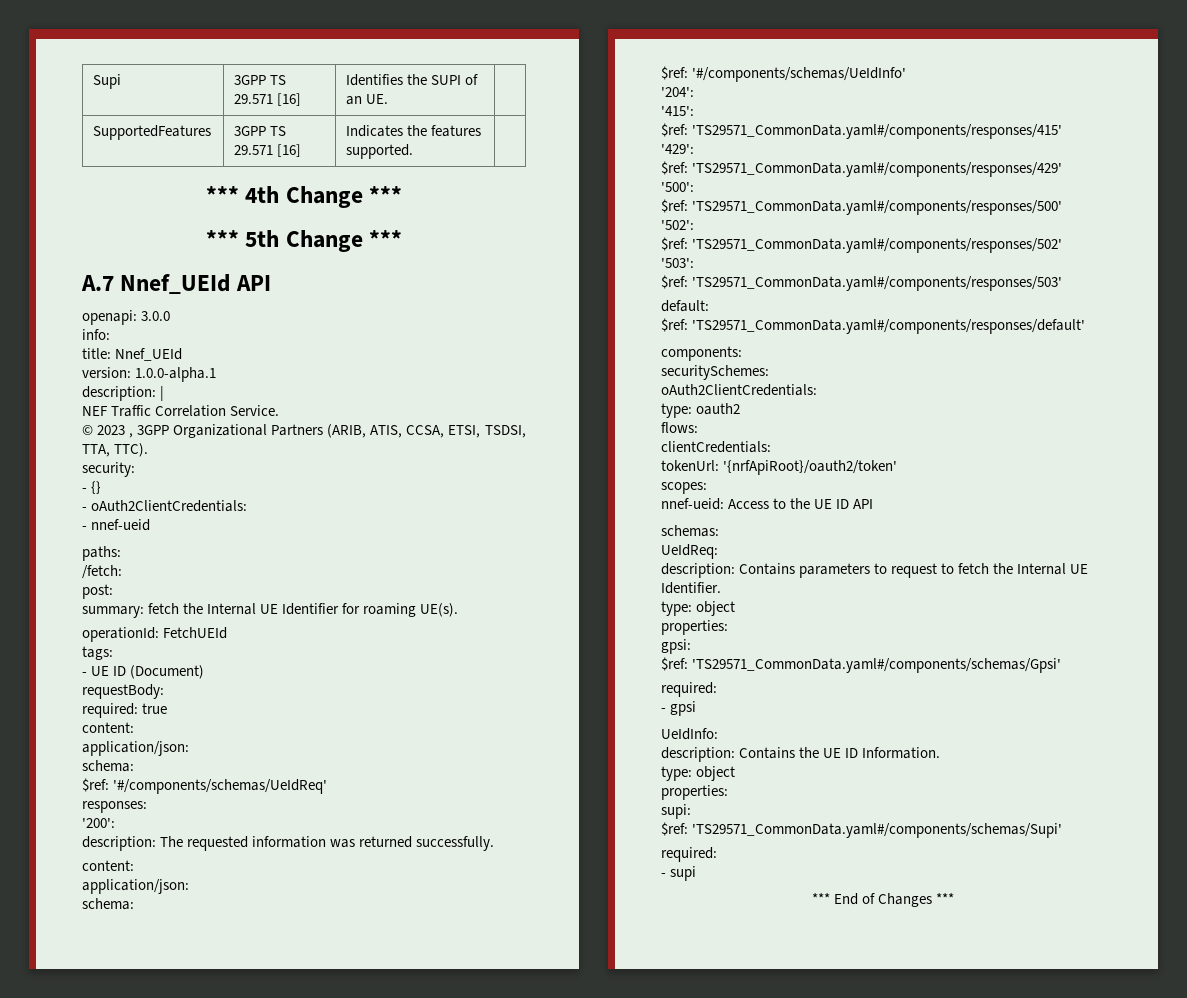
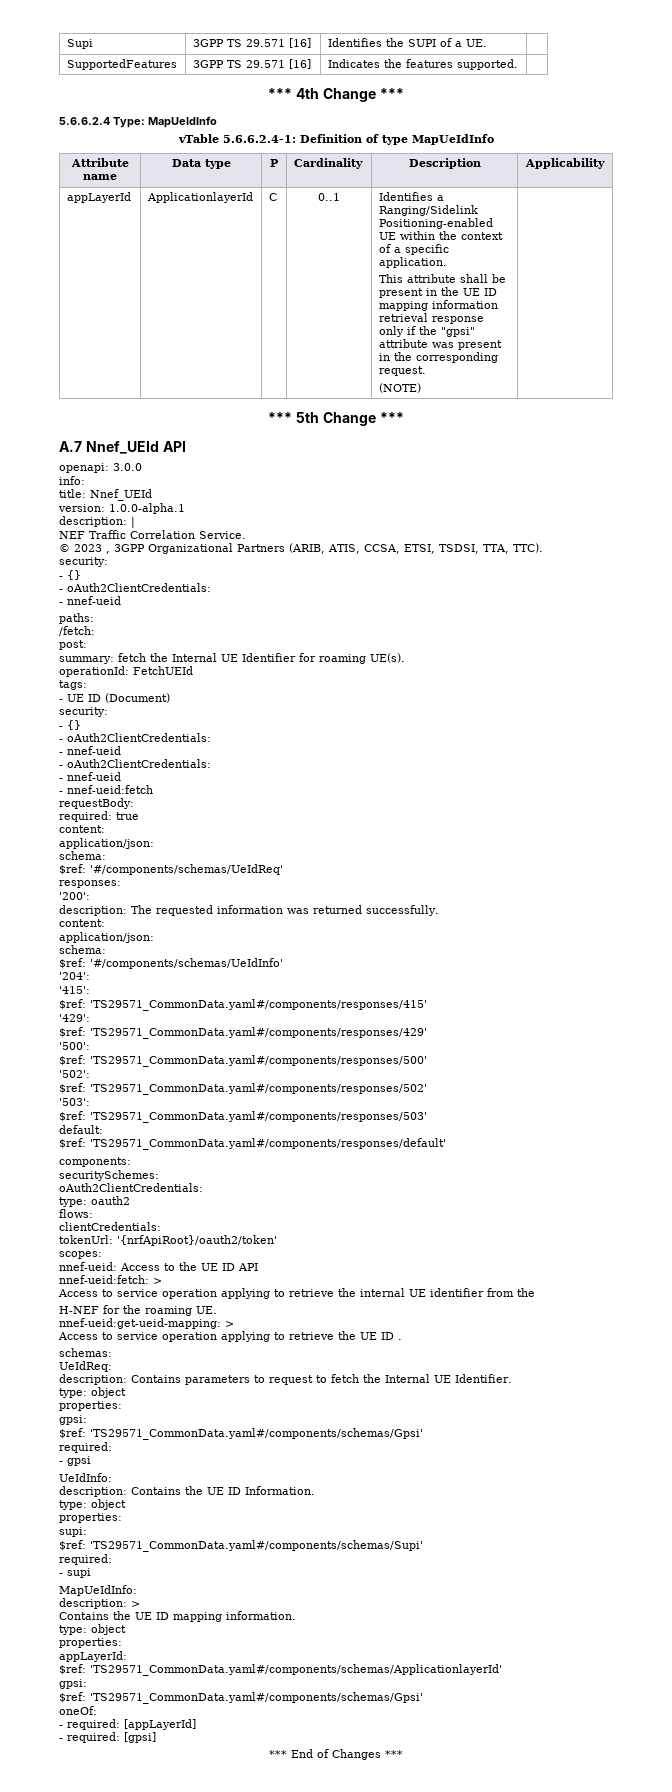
[346,96,363,105] an -> [454,41,462,47] a
(403, 194) none -> [59,116,217,128] [177,134,494,145] [70,158,129,167] [83,174,117,180] [171,159,231,169] [270,159,278,167] [293,158,363,169] [408,158,481,169] [525,158,605,169] [66,192,131,203] [146,192,253,203] [268,193,277,201] [318,193,340,201] [378,192,444,201] [378,205,478,216] [378,218,493,229] [378,231,503,240] [378,244,449,255] [378,257,447,268] [378,274,506,283] [378,287,497,298] [378,300,498,311] [378,313,484,324] [378,326,475,337] [378,339,502,350] [378,352,498,363] [378,366,426,376] [378,383,421,393] // 5.6.6.2.4 Type: MapUeIdInfo // vTable 5.6.6.2.4-1: Definition of type MapUeIdInfo // Attribute name | Data type | P | Cardinality | Description | Applicability // appLayerId | ApplicationlayerId | C | 0..1 | Identifies a Ranging/Sidelink Positioning-enabled UE within the context of a specific application. // This attribute shall be present in the UE ID mapping information retrieval response only if the "gpsi" attribute was present in the corresponding request. // (NOTE) |
(205, 672) none -> [59,707,108,717] [59,720,81,730] [59,733,211,742] [59,746,121,755] [59,759,211,768] [59,772,121,781] [59,785,153,794] // security: // - {} // - oAuth2ClientCredentials: // - nnef-ueid // - oAuth2ClientCredentials: // - nnef-ueid // - nnef-ueid:fetch
(874, 504) none -> [59,1275,162,1284] [58,1288,535,1299] [59,1305,217,1316] [59,1318,234,1329] [58,1331,402,1342] // nnef-ueid:fetch: > // Access to service operation applying to retrieve the internal UE identifier from the // H-NEF for the roaming UE. // nnef-ueid:get-ueid-mapping: > // Access to service operation applying to retrieve the UE ID .
(697, 873) none -> [59,1585,137,1596] [59,1598,140,1609] [59,1611,296,1622] [59,1624,126,1635] [59,1638,122,1648] [59,1651,127,1662] [59,1664,502,1676] [59,1679,87,1689] [59,1692,423,1704] [59,1706,97,1715] [59,1719,196,1730] [59,1732,156,1743] // MapUeIdInfo: // description: > // Contains the UE ID mapping information. // type: object // properties: // appLayerId: // $ref: 'TS29571_CommonData.yaml#/components/schemas/ApplicationlayerId' // gpsi: // $ref: 'TS29571_CommonData.yaml#/components/schemas/Gpsi' // oneOf: // - required: [appLayerId] // - required: [gpsi]

